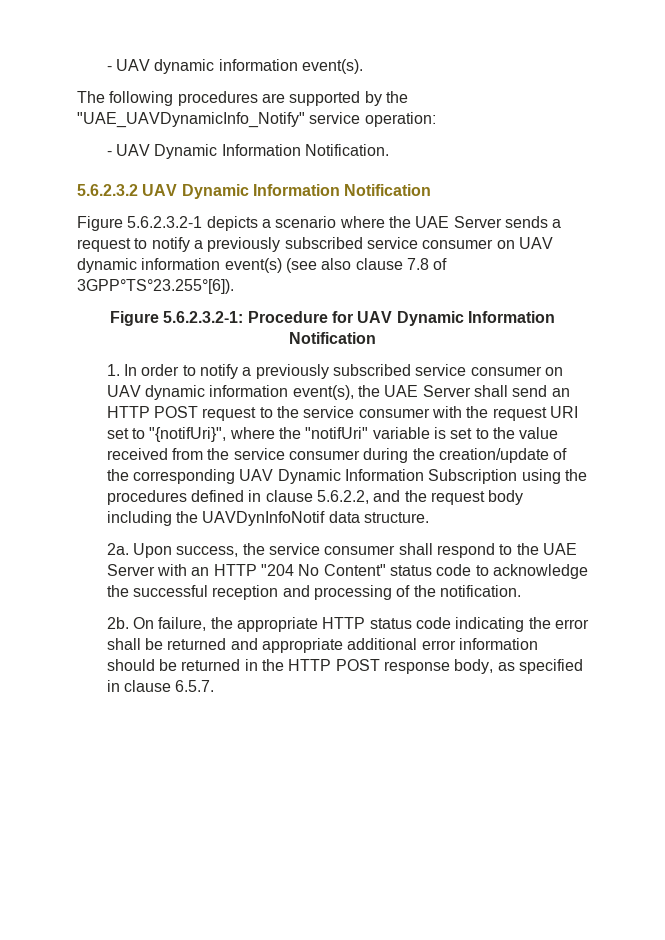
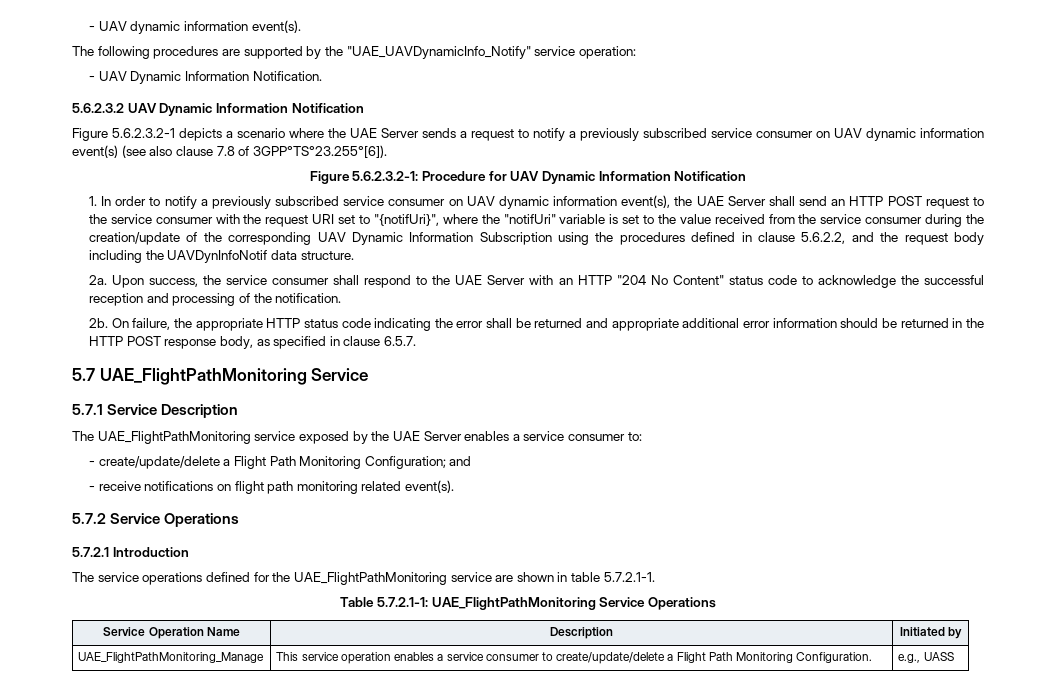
(215, 686) none -> [72,368,369,385] [72,404,239,418] [72,431,642,444] [88,456,472,469] [88,480,455,494] [72,513,240,527] [72,547,189,557] [72,572,655,585] [340,597,716,610] [103,627,240,639] [550,627,613,639] [899,627,963,639] [78,652,265,663] [276,652,873,664] [898,652,954,663] // 5.7 UAE_FlightPathMonitoring Service // 5.7.1 Service Description // The UAE_FlightPathMonitoring service exposed by the UAE Server enables a service consumer to: // - create/update/delete a Flight Path Monitoring Configuration; and // - receive notifications on flight path monitoring related event(s). // 5.7.2 Service Operations // 5.7.2.1 Introduction // The service operations defined for the UAE_FlightPathMonitoring service are shown in table 5.7.2.1-1. // Table 5.7.2.1-1: UAE_FlightPathMonitoring Service Operations // Service Operation Name | Description | Initiated by // UAE_FlightPathMonitoring_Manage | This service operation enables a service consumer to create/update/delete a Flight Path Monitoring Configuration. | e.g., UASS

